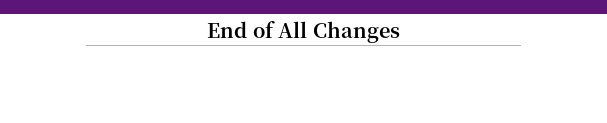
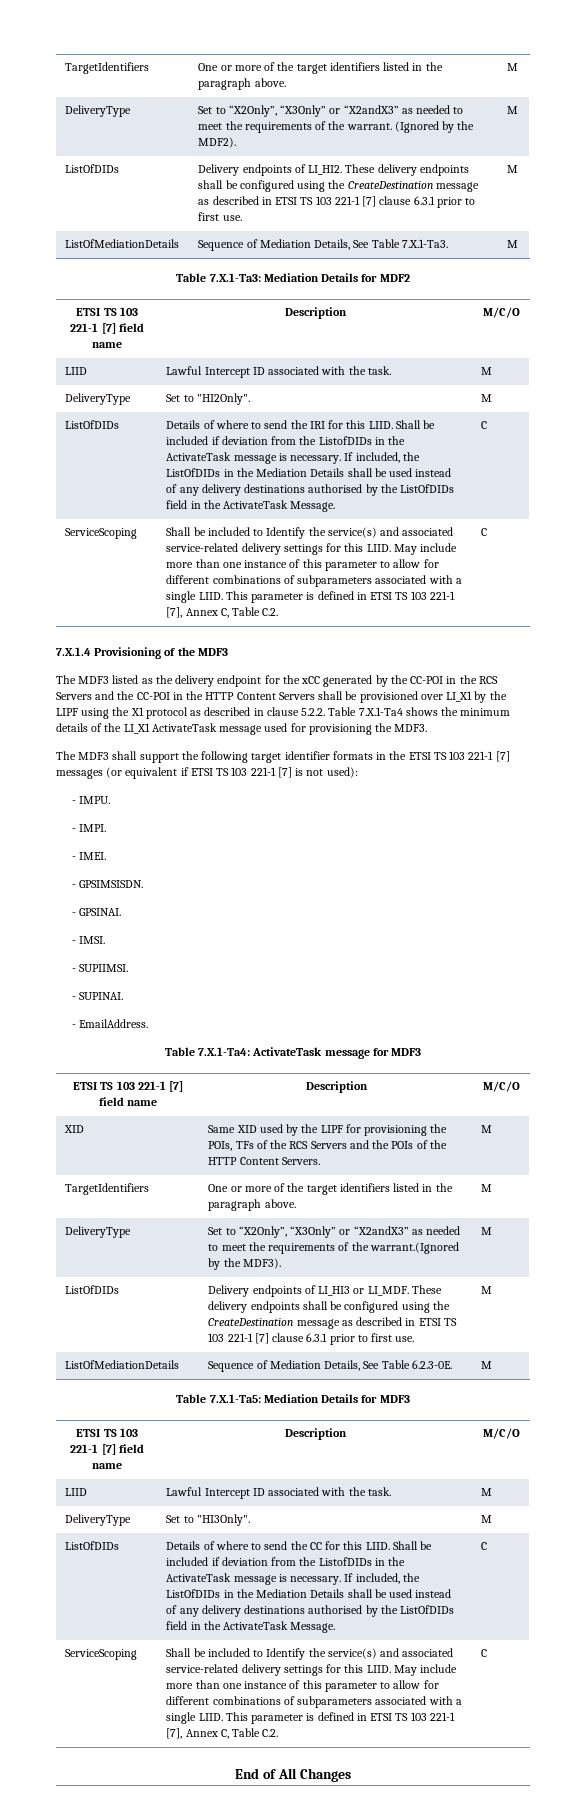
(207, 29) none -> [65,62,150,74] [198,62,443,74] [198,78,286,90] [507,63,519,71] [65,105,132,117] [198,105,464,117] [198,121,475,133] [198,137,237,148] [507,106,519,114] [65,164,120,173] [198,164,469,176] [198,180,479,192] [198,196,476,208] [198,212,242,221] [507,165,519,173] [65,239,180,248] [198,239,448,251] [507,240,519,248] [176,273,410,282] [76,307,138,316] [70,323,144,334] [92,342,122,348] [284,307,347,319] [482,307,520,318] [65,367,88,375] [166,366,391,378] [481,367,493,375] [65,393,132,405] [166,393,250,405] [481,394,493,402] [65,420,120,429] [166,420,436,429] [166,436,406,445] [166,452,420,464] [166,468,452,477] [166,484,455,496] [166,500,336,512] [481,421,488,429] [65,528,138,539] [166,527,454,539] [166,543,458,555] [166,559,439,571] [166,575,462,587] [166,591,455,603] [166,607,279,618] [481,528,488,536] [56,647,228,659] [56,675,498,687] [56,691,507,703] [56,707,511,719] [56,723,428,735] [56,751,510,763] [56,767,358,779] [71,796,111,804] [71,824,107,832] [71,852,107,860] [71,880,144,888] [71,908,122,916] [71,936,106,944] [71,964,129,972] [71,992,124,1000] [71,1019,149,1028] [164,1047,422,1059] [73,1081,183,1092] [98,1097,158,1106] [305,1081,368,1093] [482,1081,520,1092] [64,1125,85,1133] [208,1124,448,1136] [208,1140,447,1151] [208,1157,320,1165] [481,1125,493,1133] [65,1183,150,1195] [208,1183,453,1195] [208,1199,296,1211] [481,1184,493,1192] [65,1226,132,1238] [208,1226,461,1238] [208,1242,459,1254] [208,1258,281,1270] [481,1227,493,1235] [65,1285,120,1294] [208,1285,442,1297] [208,1301,450,1313] [208,1317,457,1329] [208,1333,415,1345] [481,1286,493,1294] [65,1360,180,1369] [208,1360,452,1372] [481,1361,493,1369] [176,1394,410,1403] [76,1428,138,1437] [70,1444,144,1455] [92,1463,122,1469] [284,1428,347,1440] [482,1428,520,1439] [65,1488,88,1496] [166,1487,391,1499] [481,1488,493,1496] [65,1514,132,1526] [166,1514,250,1526] [481,1515,493,1523] [65,1541,120,1550] [166,1541,433,1550] [166,1557,406,1566] [166,1573,420,1585] [166,1589,452,1598] [166,1605,455,1617] [166,1621,336,1633] [481,1542,488,1550] [65,1649,138,1660] [166,1648,454,1660] [166,1664,458,1676] [166,1680,439,1692] [166,1696,462,1708] [166,1712,455,1724] [166,1728,279,1739] [481,1649,488,1657] TargetIdentifiers | One or more of the target identifiers listed in the paragraph above. | M // DeliveryType | Set to “X2Only”, “X3Only” or “X2andX3” as needed to meet the requirements of the warrant. (Ignored by the MDF2). | M // ListOfDIDs | Delivery endpoints of LI_HI2. These delivery endpoints shall be configured using the CreateDestination message as described in ETSI TS 103 221-1 [7] clause 6.3.1 prior to first use. | M // ListOfMediationDetails | Sequence of Mediation Details, See Table 7.X.1-Ta3. | M // Table 7.X.1-Ta3: Mediation Details for MDF2 // ETSI TS 103 221-1 [7] field name | Description | M/C/O // LIID | Lawful Intercept ID associated with the task. | M // DeliveryType | Set to "HI2Only". | M // ListOfDIDs | Details of where to send the IRI for this LIID. Shall be included if deviation from the ListofDIDs in the ActivateTask message is necessary. If included, the ListOfDIDs in the Mediation Details shall be used instead of any delivery destinations authorised by the ListOfDIDs field in the ActivateTask Message. | C // ServiceScoping | Shall be included to Identify the service(s) and associated service-related delivery settings for this LIID. May include more than one instance of this parameter to allow for different combinations of subparameters associated with a single LIID. This parameter is defined in ETSI TS 103 221-1 [7], Annex C, Table C.2. | C // 7.X.1.4 Provisioning of the MDF3 // The MDF3 listed as the delivery endpoint for the xCC generated by the CC-POI in the RCS Servers and the CC-POI in the HTTP Content Servers shall be provisioned over LI_X1 by the LIPF using the X1 protocol as described in clause 5.2.2. Table 7.X.1-Ta4 shows the minimum details of the LI_X1 ActivateTask message used for provisioning the MDF3. // The MDF3 shall support the following target identifier formats in the ETSI TS 103 221-1 [7] messages (or equivalent if ETSI TS 103 221-1 [7] is not used): // - IMPU. // - IMPI. // - IMEI. // - GPSIMSISDN. // - GPSINAI. // - IMSI. // - SUPIIMSI. // - SUPINAI. // - EmailAddress. // Table 7.X.1-Ta4: ActivateTask message for MDF3 // ETSI TS 103 221-1 [7] field name | Description | M/C/O // XID | Same XID used by the LIPF for provisioning the POIs, TFs of the RCS Servers and the POIs of the HTTP Content Servers. | M // TargetIdentifiers | One or more of the target identifiers listed in the paragraph above. | M // DeliveryType | Set to “X2Only”, “X3Only” or “X2andX3” as needed to meet the requirements of the warrant.(Ignored by the MDF3). | M // ListOfDIDs | Delivery endpoints of LI_HI3 or LI_MDF. These delivery endpoints shall be configured using the CreateDestination message as described in ETSI TS 103 221-1 [7] clause 6.3.1 prior to first use. | M // ListOfMediationDetails | Sequence of Mediation Details, See Table 6.2.3-0E. | M // Table 7.X.1-Ta5: Mediation Details for MDF3 // ETSI TS 103 221-1 [7] field name | Description | M/C/O // LIID | Lawful Intercept ID associated with the task. | M // DeliveryType | Set to "HI3Only". | M // ListOfDIDs | Details of where to send the CC for this LIID. Shall be included if deviation from the ListofDIDs in the ActivateTask message is necessary. If included, the ListOfDIDs in the Mediation Details shall be used instead of any delivery destinations authorised by the ListOfDIDs field in the ActivateTask Message. | C // ServiceScoping | Shall be included to Identify the service(s) and associated service-related delivery settings for this LIID. May include more than one instance of this parameter to allow for different combinations of subparameters associated with a single LIID. This parameter is defined in ETSI TS 103 221-1 [7], Annex C, Table C.2. | C //

